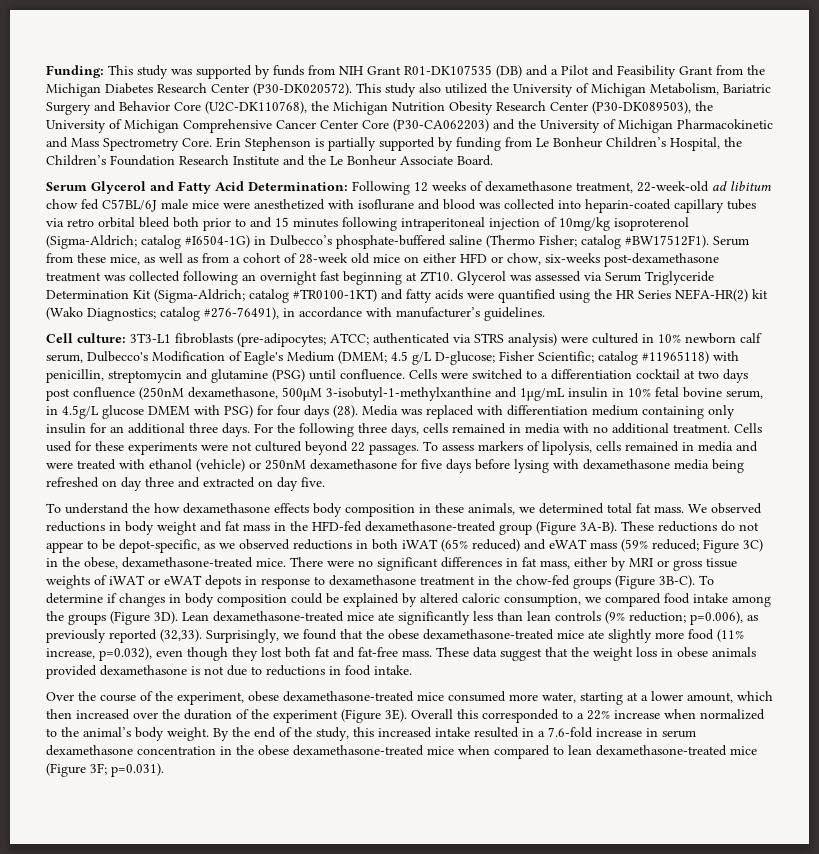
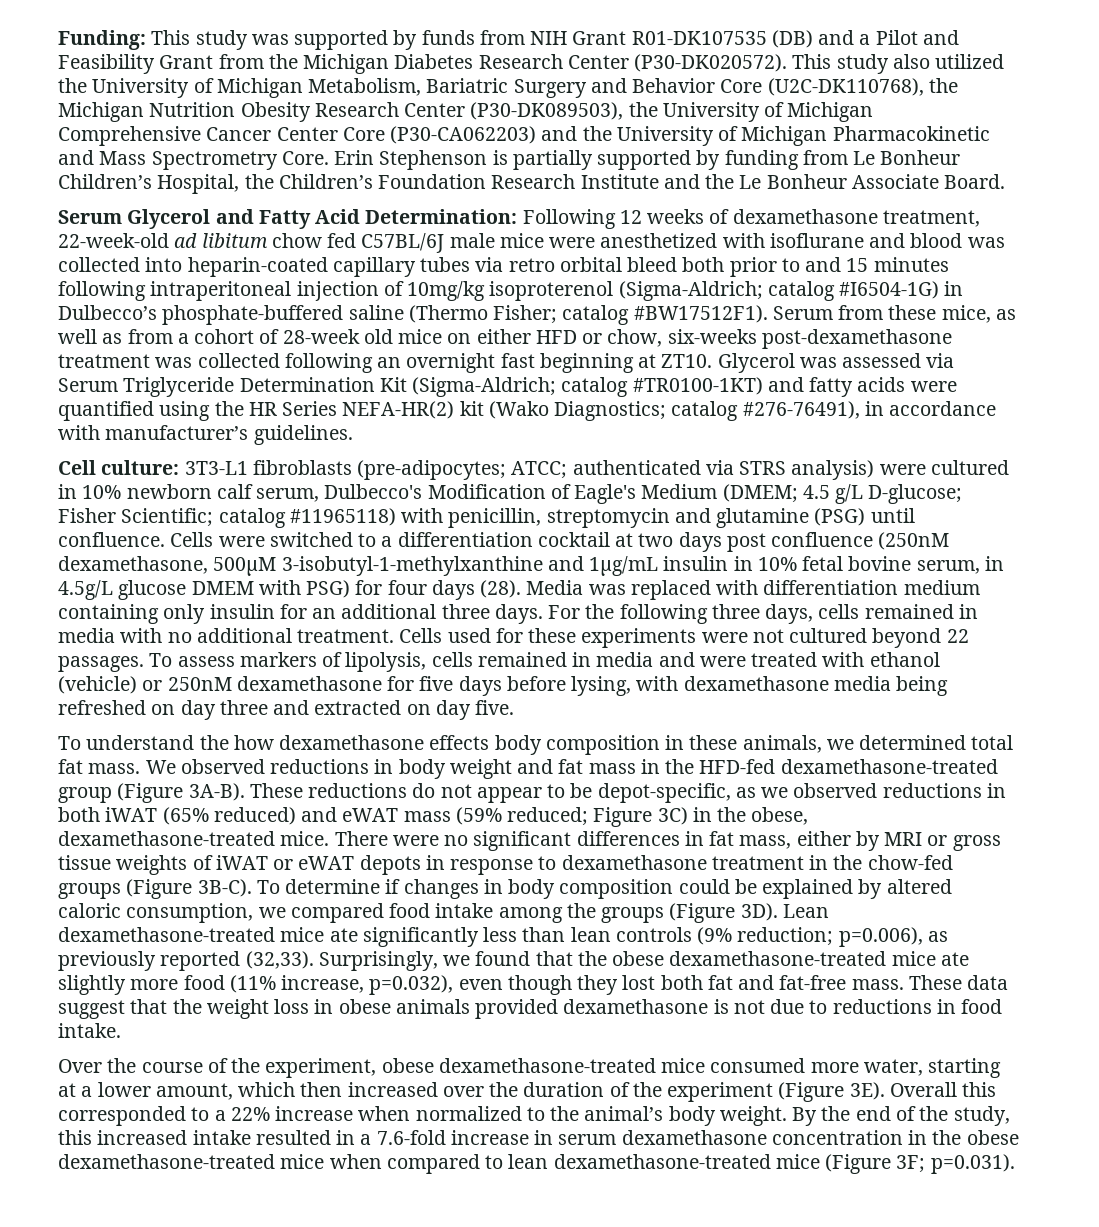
[514,459,549,473] lysing -> [571,676,632,696] lysing,

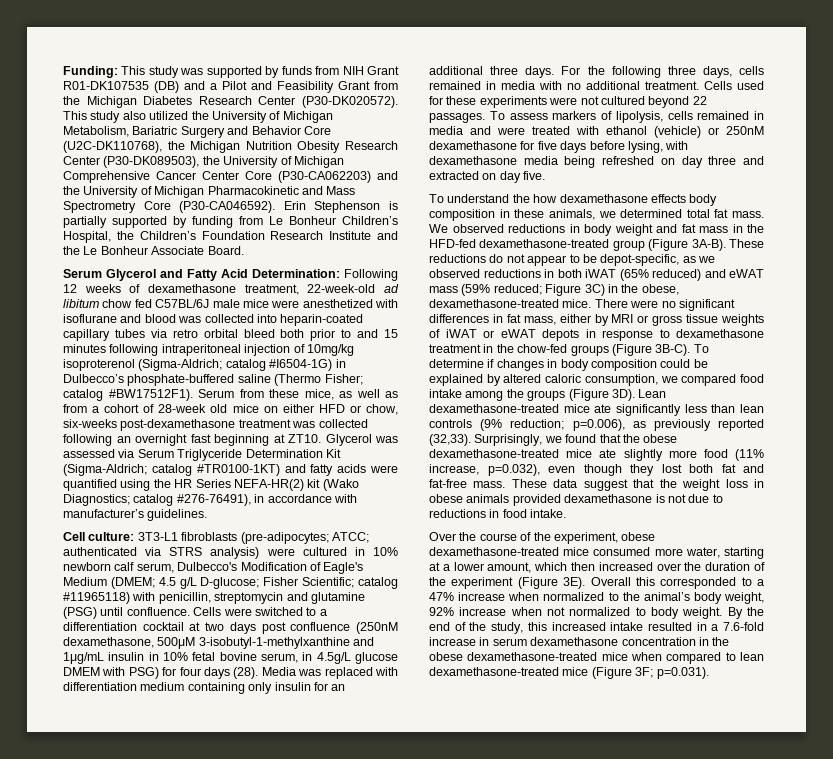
[281,151,329,165] Core. -> [143,201,276,213] Core (P30-CA046592).
[230,1107,270,1121] 22% -> [429,592,454,601] 47%
(716, 1116) none -> [724,592,764,604] [429,607,679,619] weight, 92% increase when not normalized to body

